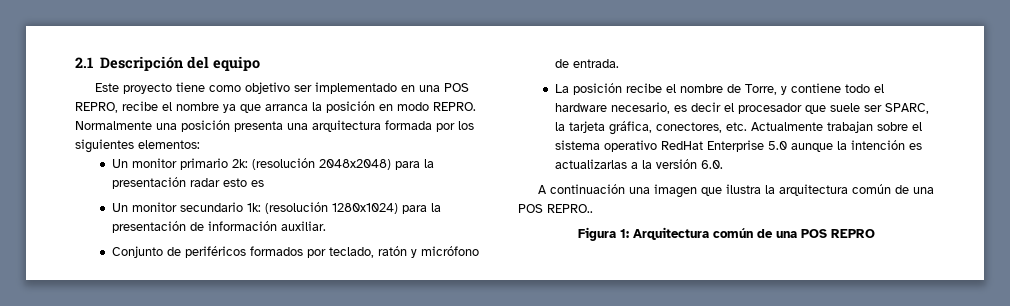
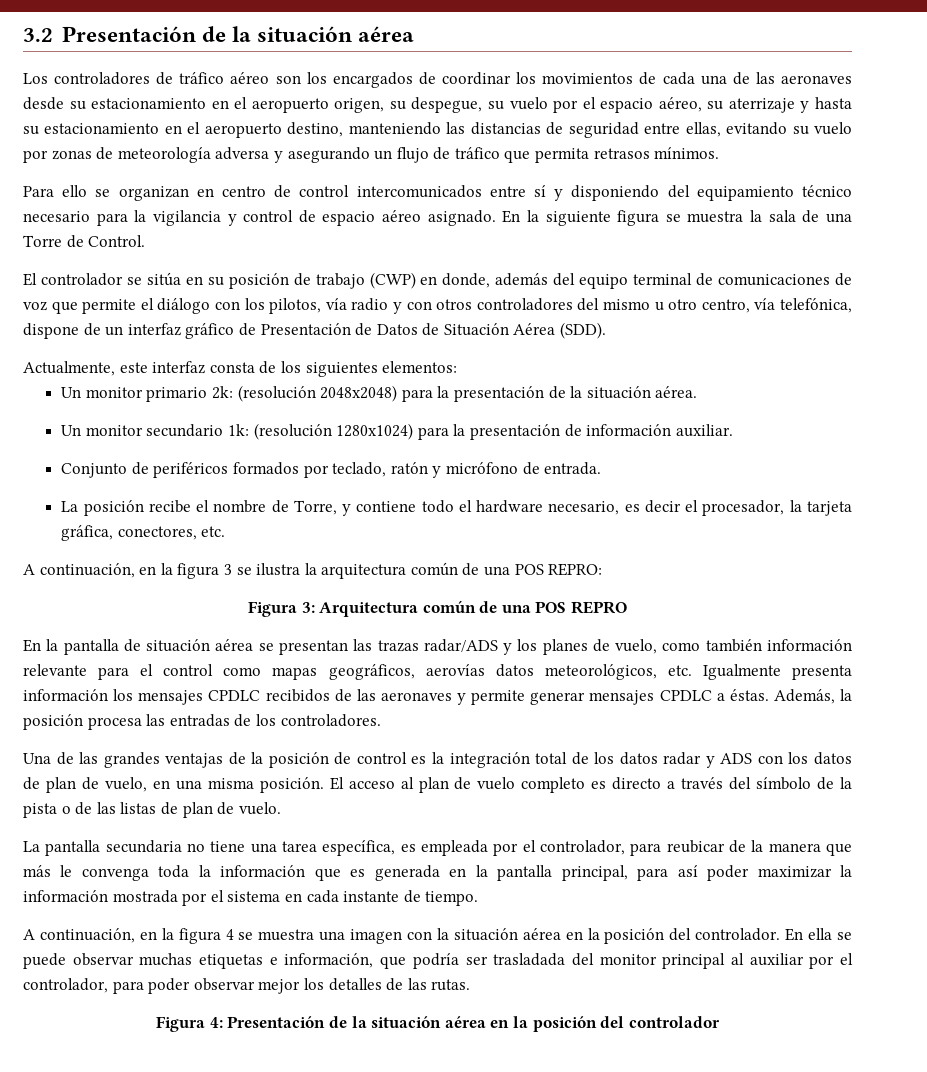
[75,56,260,71] [94,82,469,94] [75,101,476,113] [75,120,455,132] 2.1 Descripción del equipo // Este proyecto tiene como objetivo ser implementado en una POS REPRO, recibe el nombre ya que arranca la posición en modo REPRO. Normalmente una posición presenta una arquitectura formada por -> [23,26,415,42] [23,72,853,88] [23,97,852,113] [23,122,853,138] [23,147,720,163] [23,185,853,201] [23,210,853,226] [23,235,146,248] [23,272,853,289] [23,298,853,314] [23,322,607,339] [23,361,277,376] 3.2 Presentación de la situación aérea // Los controladores de tráfico aéreo son los encargados de coordinar los movimientos de cada una de las aeronaves desde su estacionamiento en el aeropuerto origen, su despegue, su vuelo por el espacio aéreo, su aterrizaje y hasta su estacionamiento en el aeropuerto destino, manteniendo las distancias de seguridad entre ellas, evitando su vuelo por zonas de meteorología adversa y asegurando un flujo de tráfico que permita retrasos mínimos. // Para ello se organizan en centro de control intercomunicados entre sí y disponiendo del equipamiento técnico necesario para la vigilancia y control de espacio aéreo asignado. En la siguiente figura se muestra la sala de una Torre de Control. // El controlador se sitúa en su posición de trabajo (CWP) en donde, además del equipo terminal de comunicaciones de voz que permite el diálogo con los pilotos, vía radio y con otros controladores del mismo u otro centro, vía telefónica, dispone de un interfaz gráfico de Presentación de Datos de Situación Aérea (SDD). // Actualmente, este interfaz consta de
[189,178,264,187] radar esto es -> [548,386,698,399] de la situación aérea.
[737,103,929,114] procesador que suele ser SPARC, -> [702,500,785,516] procesador,
[750,121,922,133] [554,140,922,152] [554,159,723,169] [537,184,722,198] Actualmente trabajan sobre el sistema operativo RedHat Enterprise 5.0 aunque la intención es actualizarlas a la versión 6.0. // A continuación una imagen que -> [23,563,252,579] // A continuación, en la figura 3 se
[547,204,593,213] [578,227,629,241] REPRO.. // Figura 1: -> [548,563,603,576] [247,601,315,617] REPRO: // Figura 3:
(875, 233) none -> [23,639,853,655] [23,664,852,680] [23,689,852,705] [23,714,381,730] [23,752,852,768] [23,777,853,793] [23,802,281,818] [23,840,853,856] [23,865,853,881] [23,890,479,906] [23,928,853,944] [23,953,853,969] [23,978,471,994] [156,1016,720,1032] // En la pantalla de situación aérea se presentan las trazas radar/ADS y los planes de vuelo, como también información relevante para el control como mapas geográficos, aerovías datos meteorológicos, etc. Igualmente presenta información los mensajes CPDLC recibidos de las aeronaves y permite generar mensajes CPDLC a éstas. Además, la posición procesa las entradas de los controladores. // Una de las grandes ventajas de la posición de control es la integración total de los datos radar y ADS con los datos de plan de vuelo, en una misma posición. El acceso al plan de vuelo completo es directo a través del símbolo de la pista o de las listas de plan de vuelo. // La pantalla secundaria no tiene una tarea específica, es empleada por el controlador, para reubicar de la manera que más le convenga toda la información que es generada en la pantalla principal, para así poder maximizar la información mostrada por el sistema en cada instante de tiempo. // A continuación, en la figura 4 se muestra una imagen con la situación aérea en la posición del controlador. En ella se puede observar muchas etiquetas e información, que podría ser trasladada del monitor principal al auxiliar por el controlador, para poder observar mejor los detalles de las rutas. // Figura 4: Presentación de la situación aérea en la posición del controlador

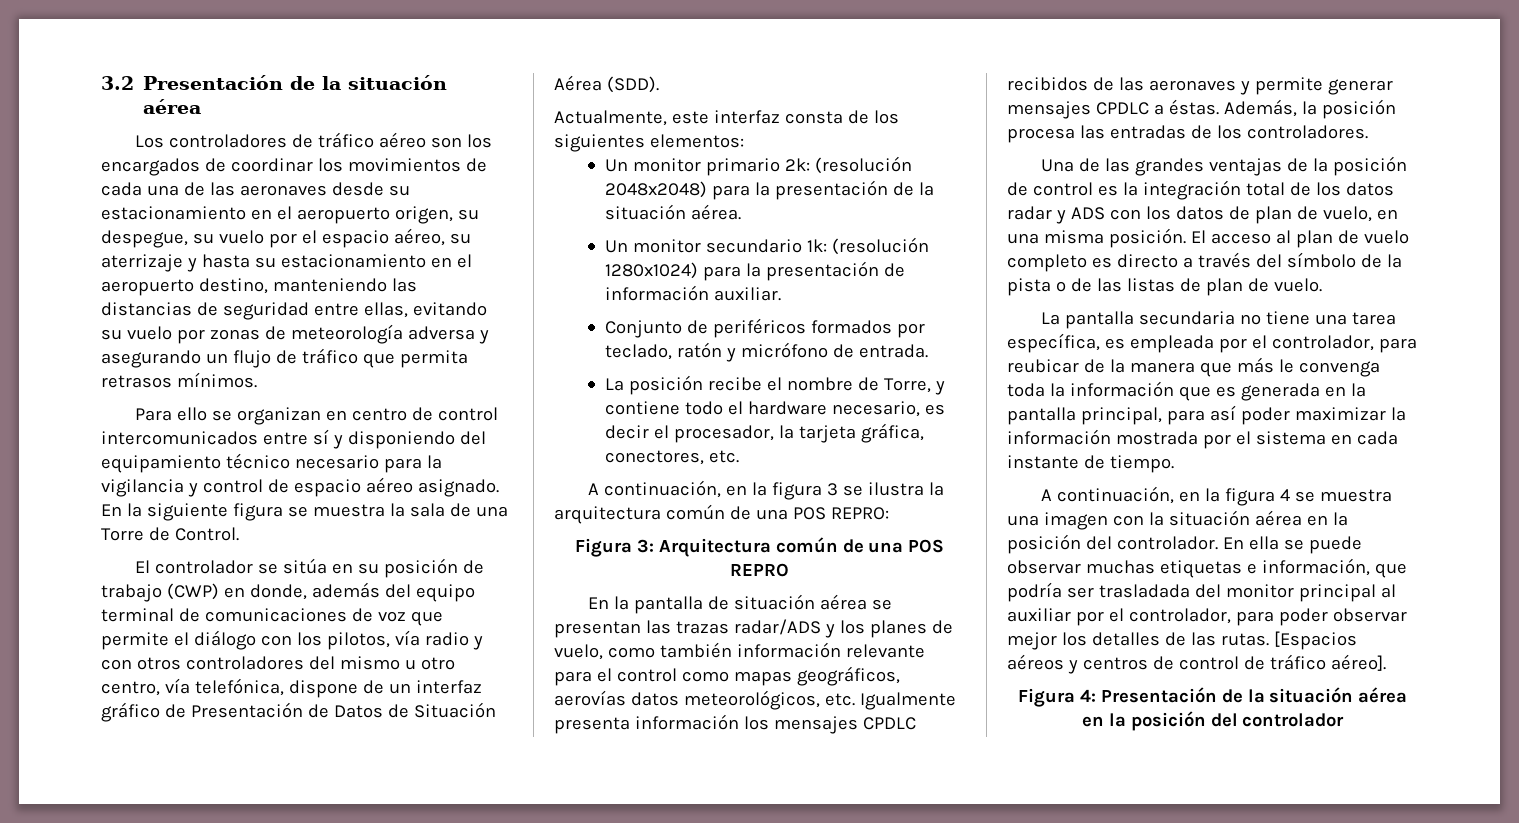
(471, 985) none -> [1273,631,1357,650] [1007,654,1386,674] [Espacios aéreos y centros de control de tráfico aéreo].

